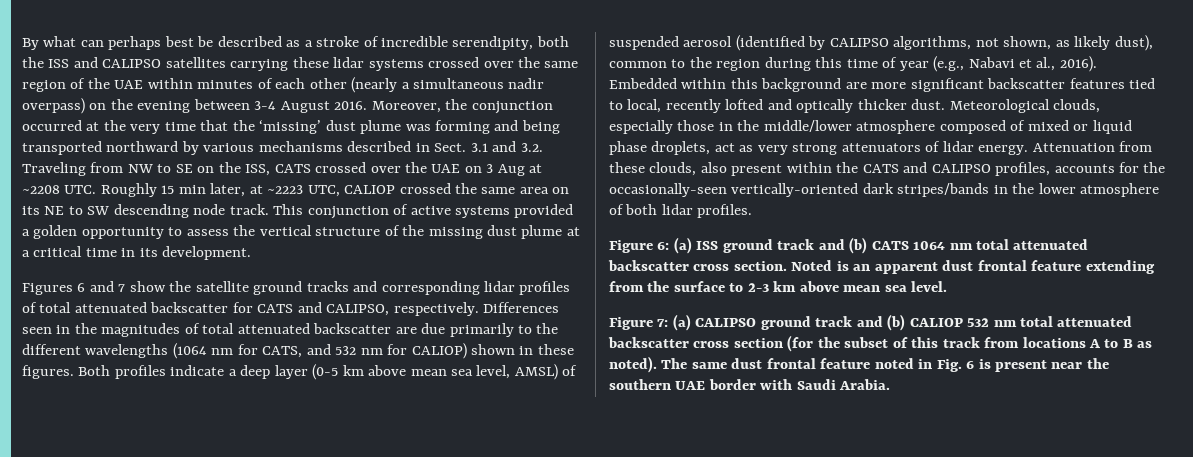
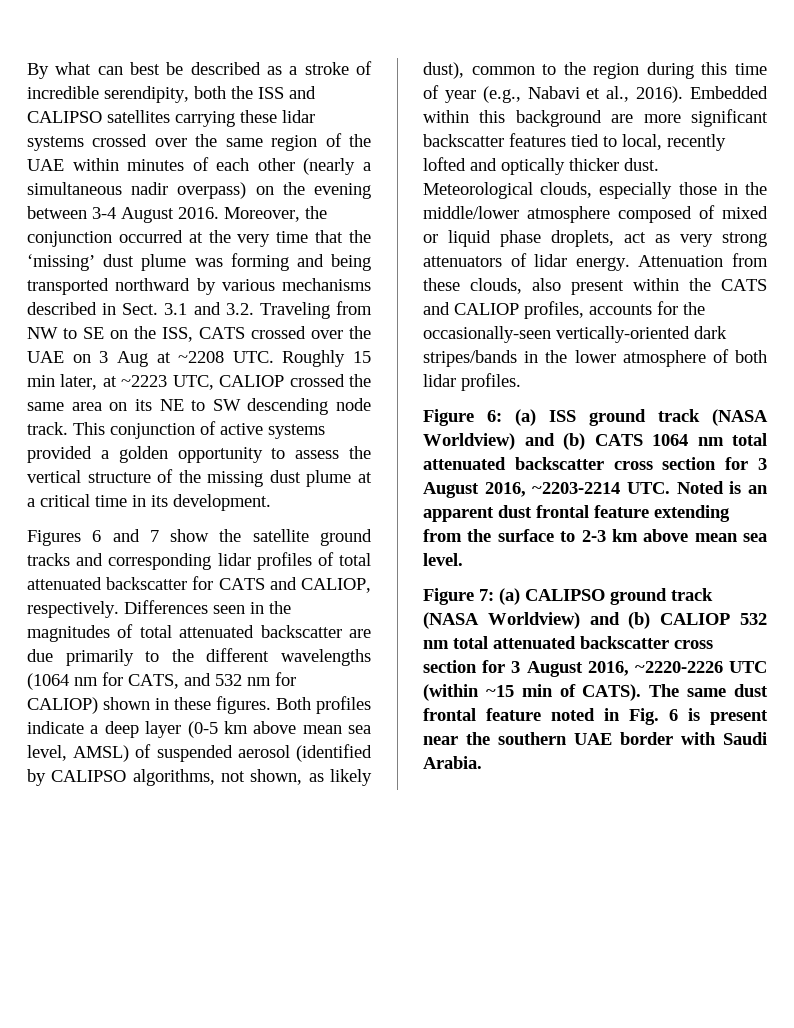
[108,36,162,50] perhaps -> (123, 70) none
[326,304,390,316] CALIPSO, -> [300,578,371,593] CALIOP,
[931,164,991,173] CALIPSO -> [454,303,519,315] CALIOP
(815, 244) none -> [712,409,768,426] [423,433,515,450] (NASA Worldview)
[733,261,787,271] section. -> [662,457,767,470] [423,482,670,498] section for 3 August 2016, ~2203-2214 UTC.
(853, 321) none -> [423,612,580,629] (NASA Worldview)
[787,335,1153,352] [609,356,657,373] (for the subset of this track from locations A to B as noted). -> [482,660,767,677] [423,684,642,701] for 3 August 2016, ~2220-2226 UTC (within ~15 min of CATS).

